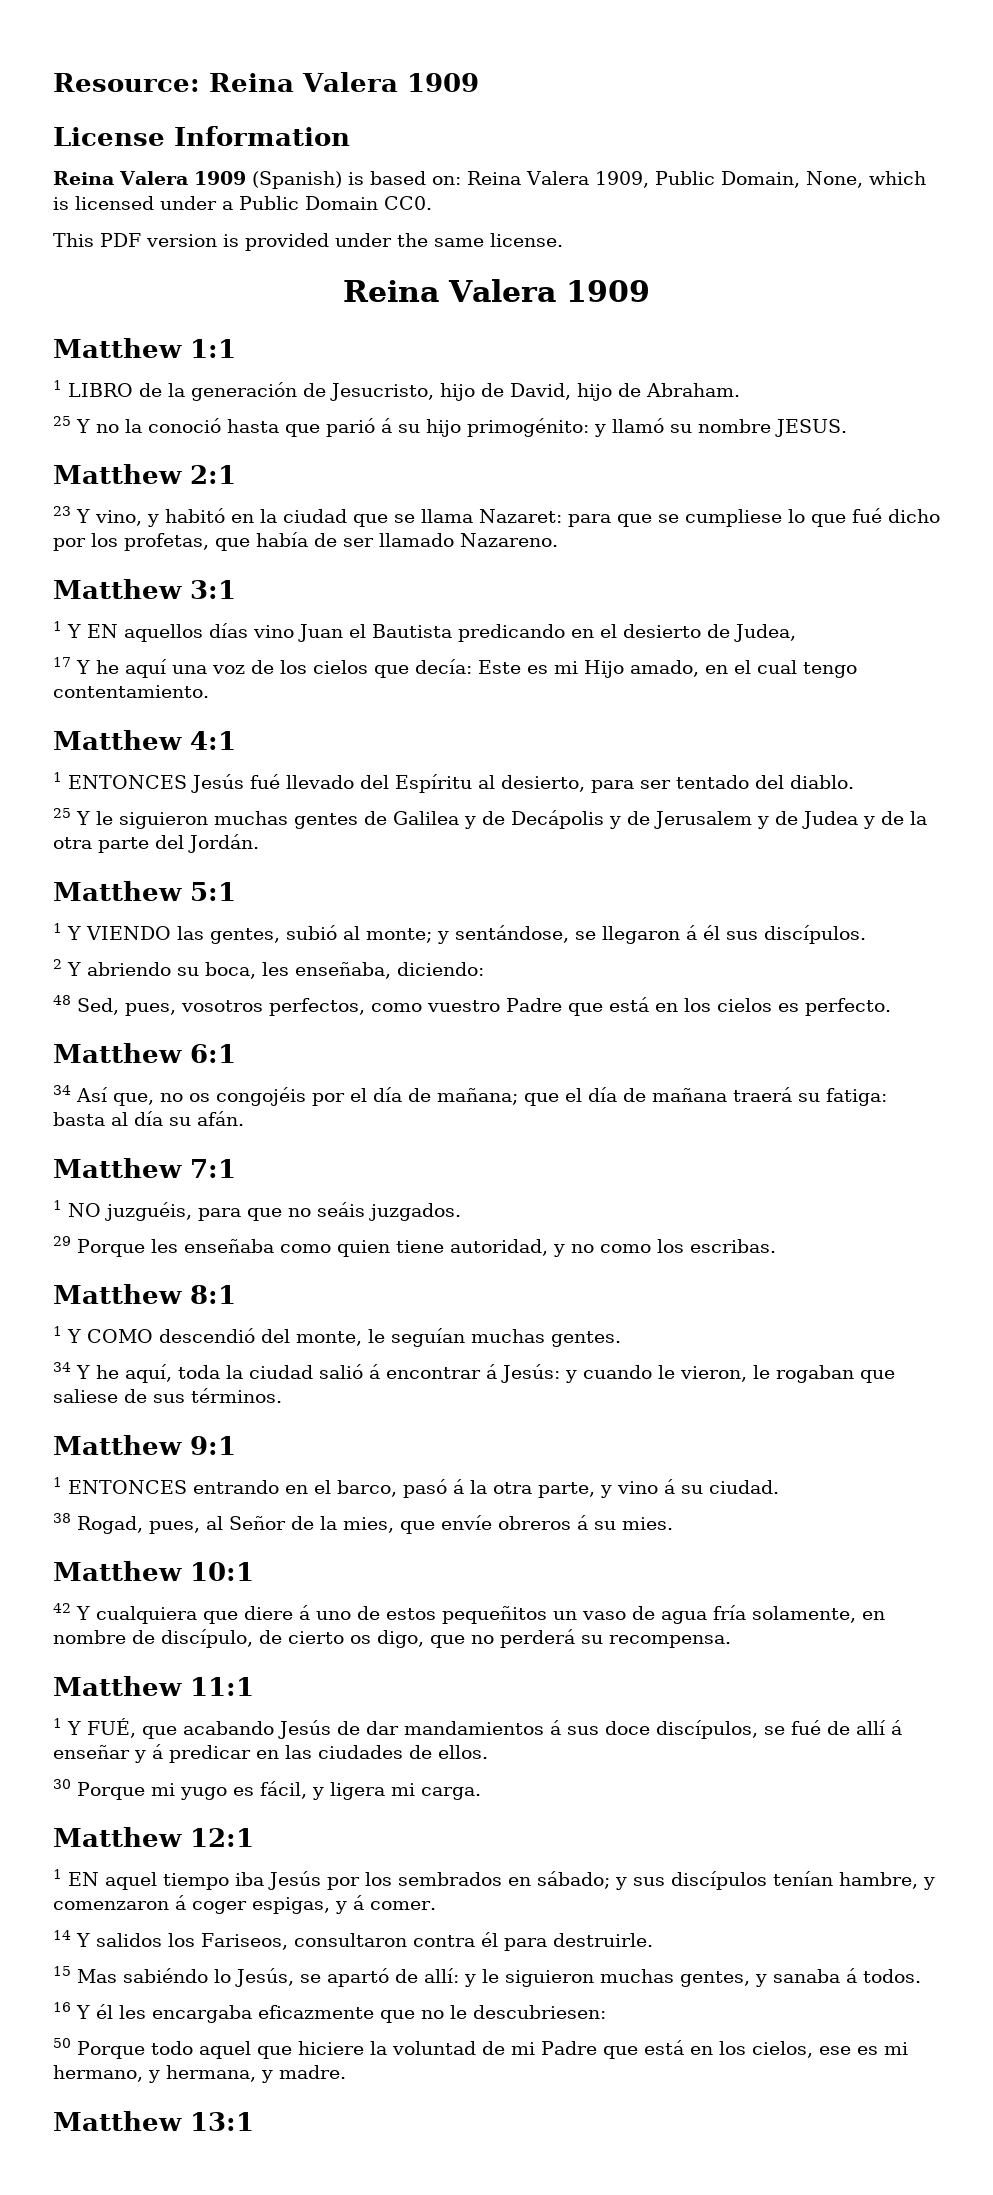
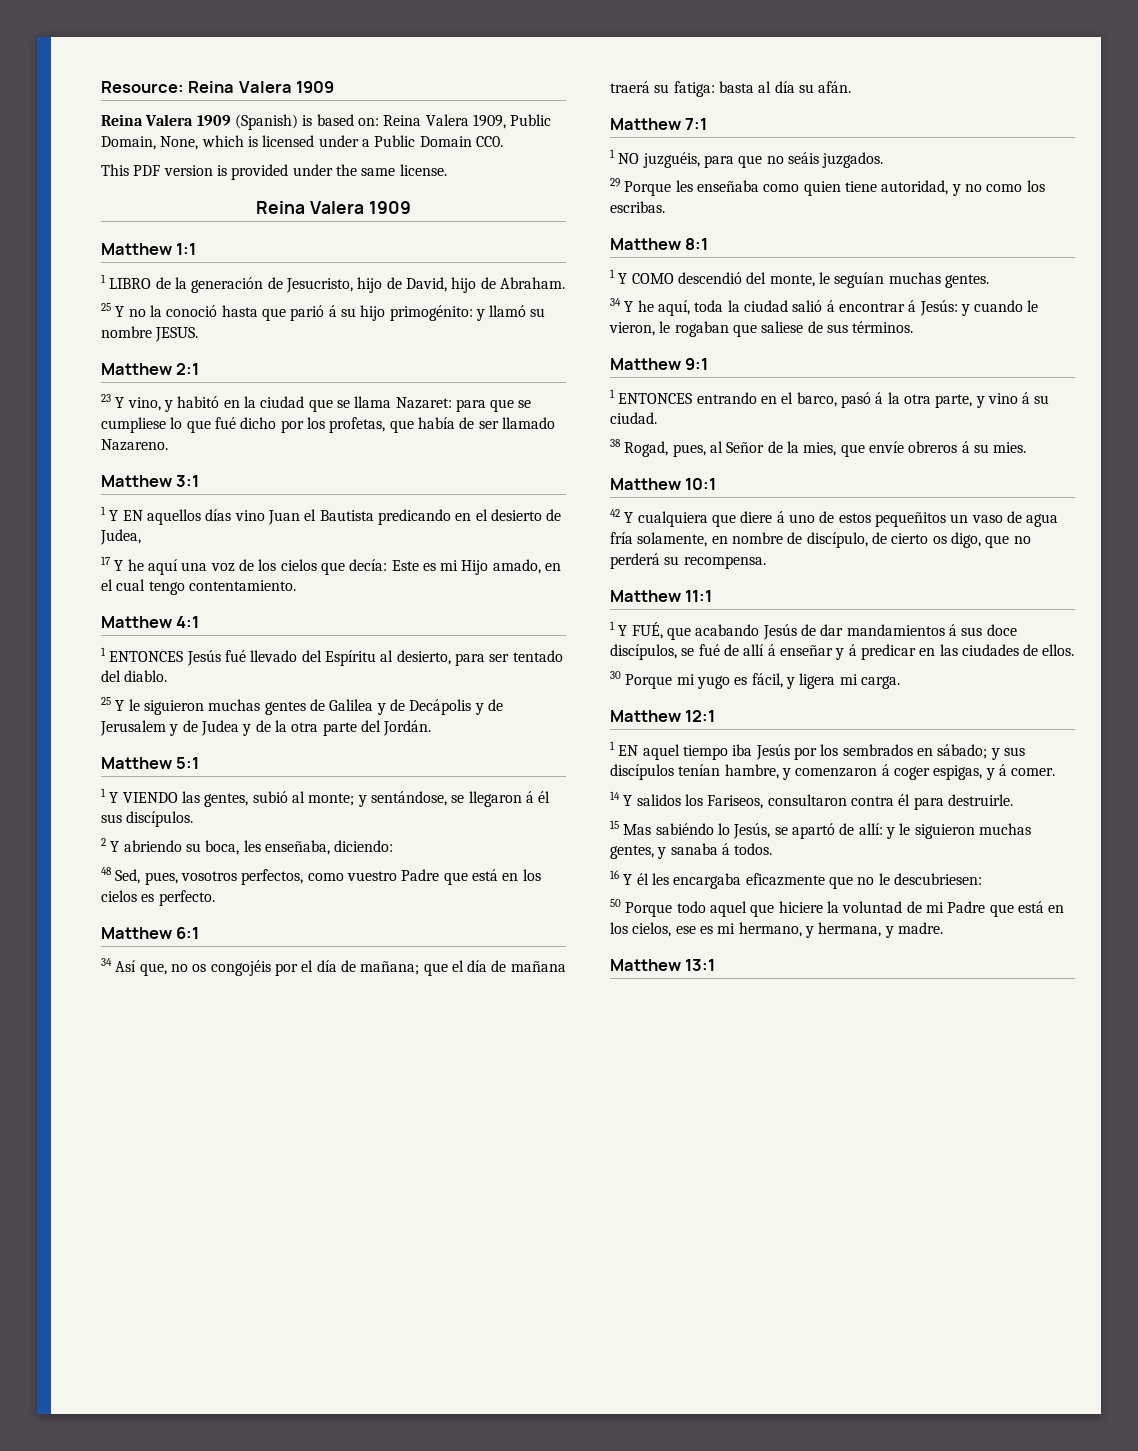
[53,126,350,146] // License Information -> (335, 87) none

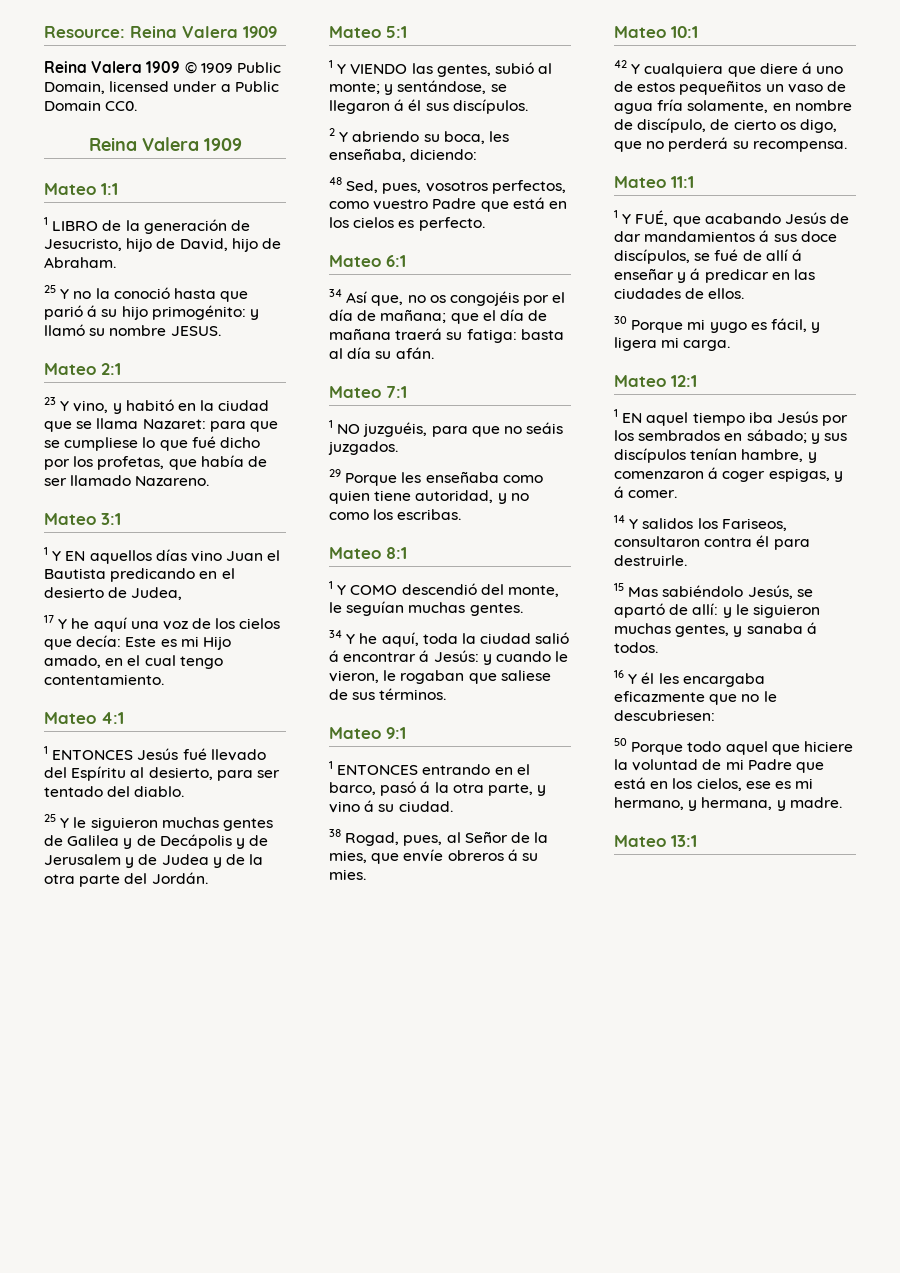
[234,114,552,130] [101,135,258,150] (Spanish) is based on: Reina Valera 1909, Public Domain, None, which is -> [184,61,281,74] [44,81,105,94] © 1909 Public Domain,
[101,164,447,180] [256,201,411,214] [101,243,172,255] // This PDF version is provided under the same license. // Reina Valera 1909 // Matthew -> [88,137,242,151] [44,183,96,195] // Reina Valera 1909 // Mateo
[101,363,172,375] Matthew -> [44,363,96,375] Mateo
[101,475,172,487] Matthew -> [44,513,96,525] Mateo
[101,616,172,628] Matthew -> [44,712,96,724] Mateo
[101,757,172,769] Matthew -> [329,26,381,38] Mateo
[101,927,172,939] Matthew -> [329,255,381,267] Mateo
[610,118,681,130] Matthew -> [329,386,381,398] Mateo
[610,238,681,250] Matthew -> [329,547,381,559] Mateo
[610,358,681,370] Matthew -> [329,727,381,739] Mateo
[610,478,681,490] Matthew -> [614,26,666,38] Mateo
[610,590,681,602] Matthew -> [614,176,666,188] Mateo
[610,710,681,722] Matthew -> [614,375,666,387] Mateo
[655,823,730,835] sabiéndo lo -> [662,585,744,597] sabiéndolo
[610,959,681,971] Matthew -> [614,835,666,847] Mateo

